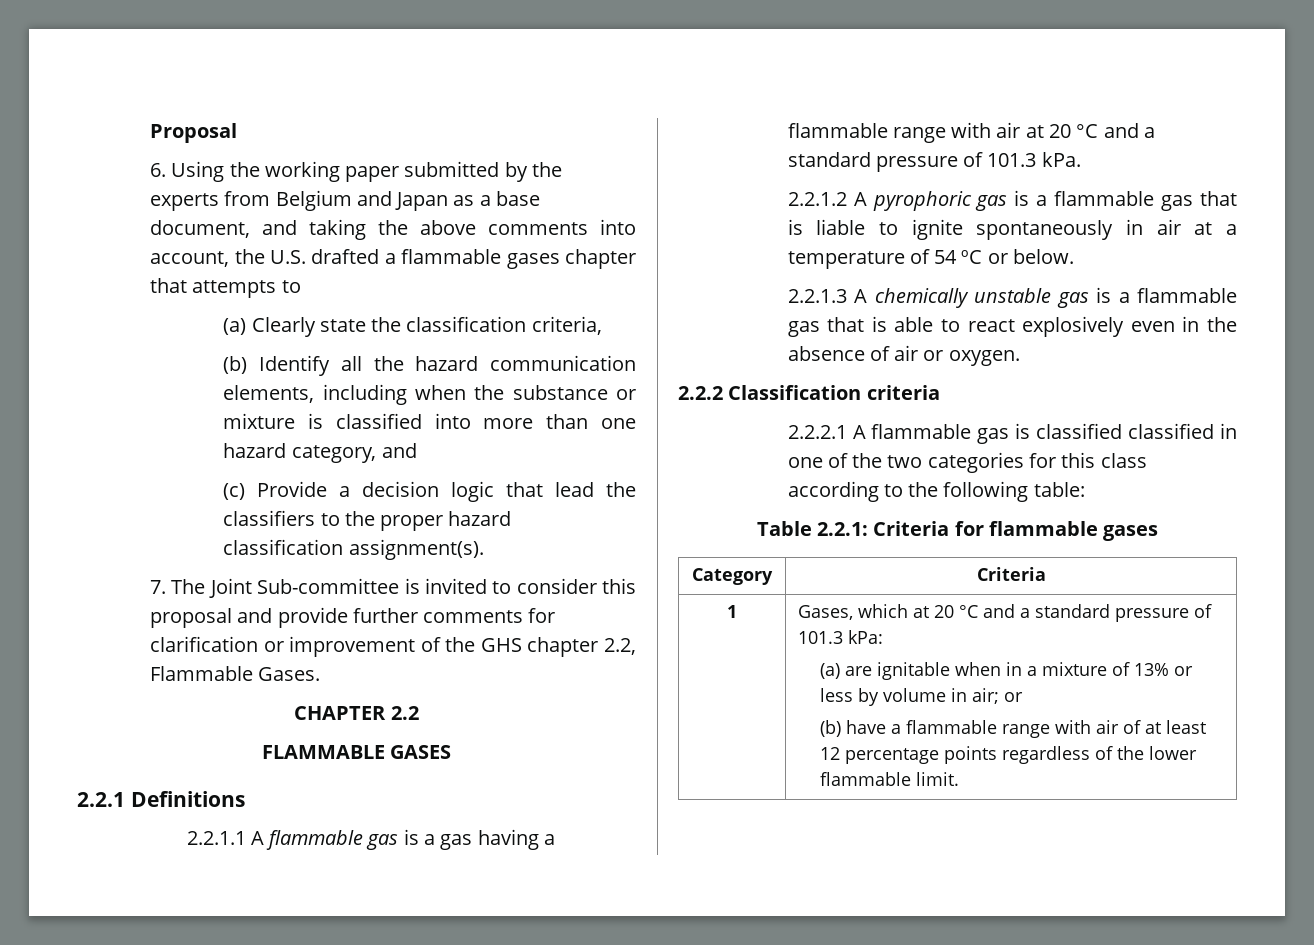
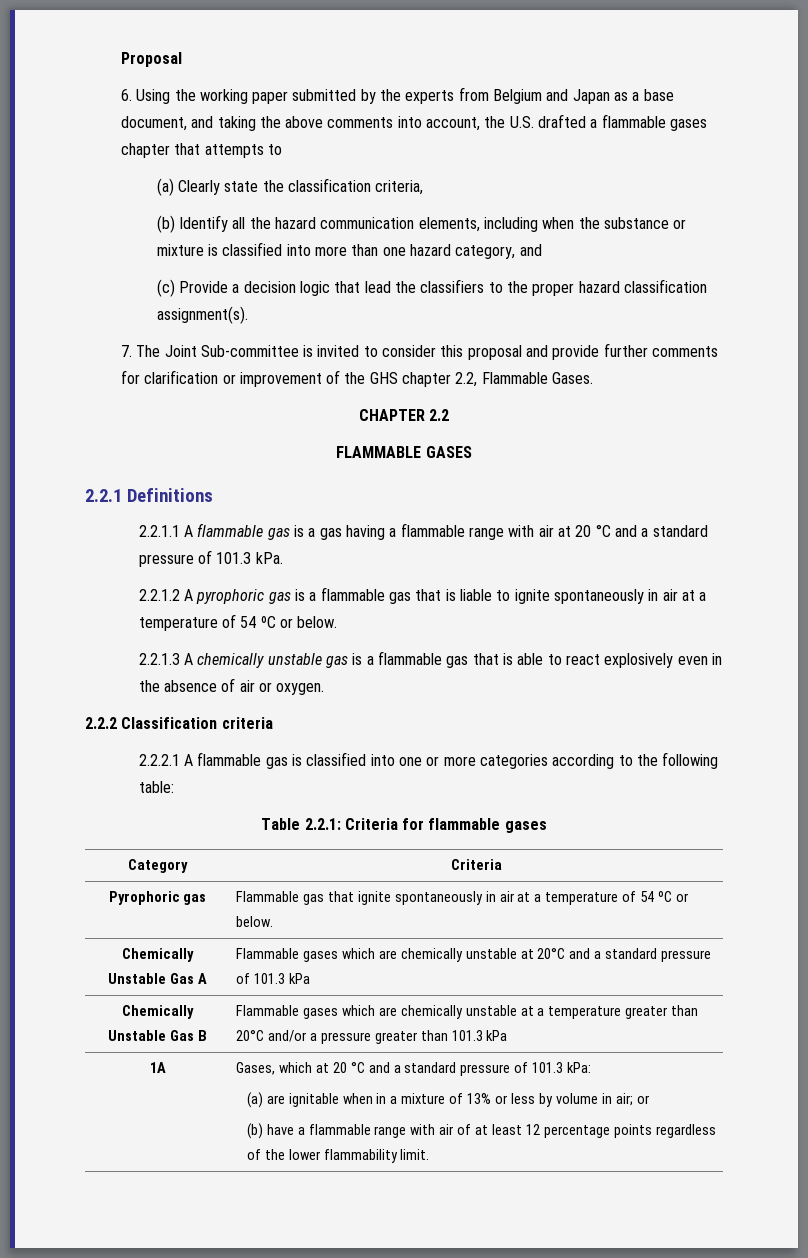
[1128,423,1237,439] [787,452,1147,473] classified in one of the two categories for this class -> [370,754,549,769] into one or more categories
[727,605,737,618] 1 -> [108,891,207,905] [236,891,688,905] [236,916,274,927] [122,948,194,962] [108,973,207,984] [236,948,712,962] [236,973,310,984] [122,1005,194,1019] [108,1030,207,1041] [236,1005,699,1019] [236,1030,508,1044] [149,1062,166,1073] Pyrophoric gas | Flammable gas that ignite spontaneously in air at a temperature of 54 ºC or below. // Chemically Unstable Gas A | Flammable gases which are chemically unstable at 20°C and a standard pressure of 101.3 kPa // Chemically Unstable Gas B | Flammable gases which are chemically unstable at a temperature greater than 20°C and/or a pressure greater than 101.3 kPa // 1A
[820,772,912,786] flammable -> [323,1149,398,1163] flammability

